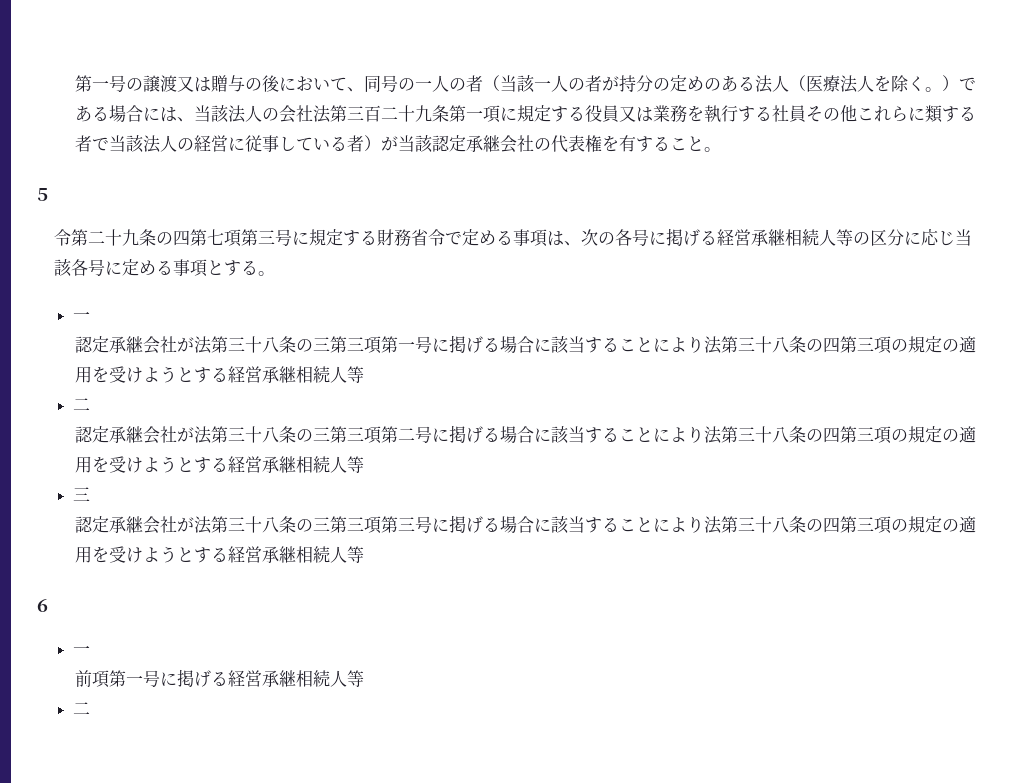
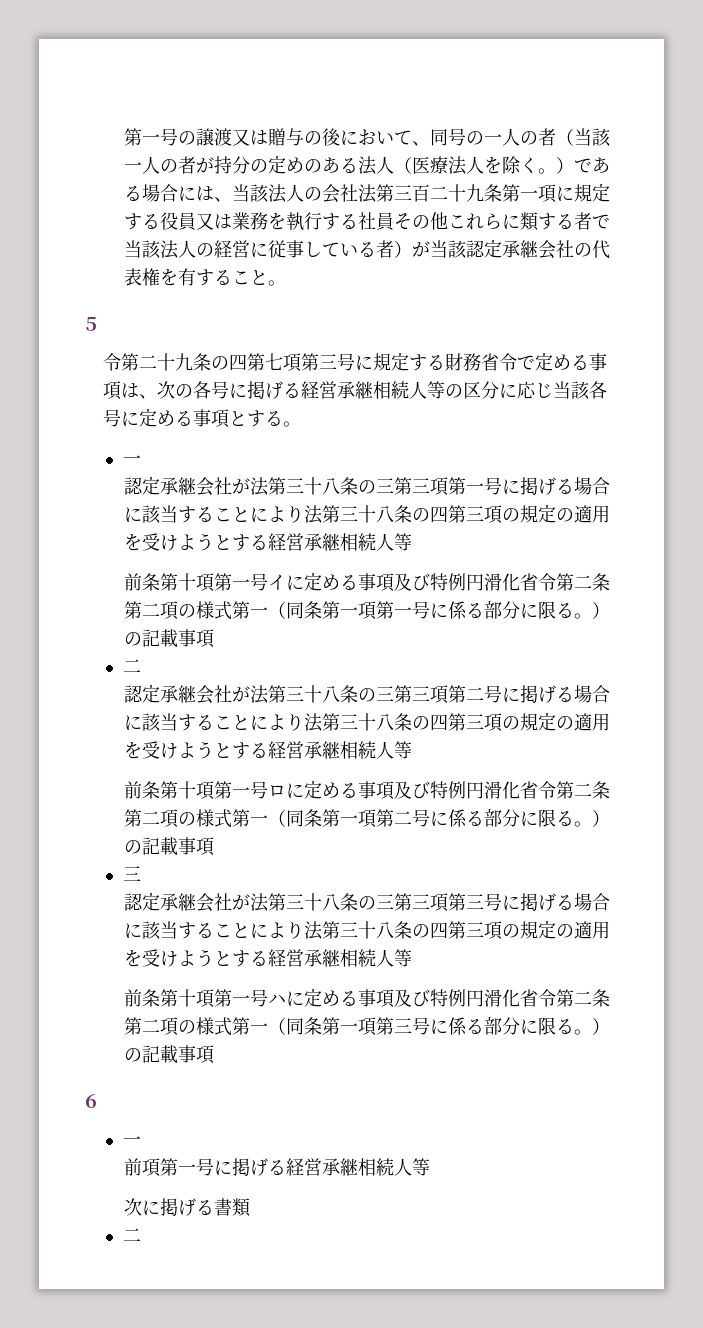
(364, 374) none -> [123,572,610,592] [123,601,610,620] [123,629,214,648] // 前条第十項第一号イに定める事項及び特例円滑化省令第二条第二項の様式第一（同条第一項第一号に係る部分に限る。）の記載事項
(364, 464) none -> [123,780,610,800] [123,809,610,828] [123,837,214,856] // 前条第十項第一号ロに定める事項及び特例円滑化省令第二条第二項の様式第一（同条第一項第二号に係る部分に限る。）の記載事項
(364, 554) none -> [123,988,610,1008] [123,1017,610,1036] [123,1045,214,1064] // 前条第十項第一号ハに定める事項及び特例円滑化省令第二条第二項の様式第一（同条第一項第三号に係る部分に限る。）の記載事項
(364, 678) none -> [123,1198,251,1217] // 次に掲げる書類

